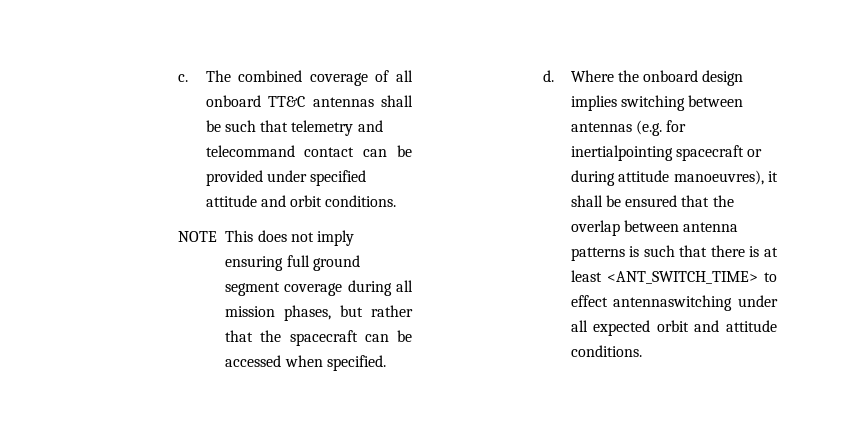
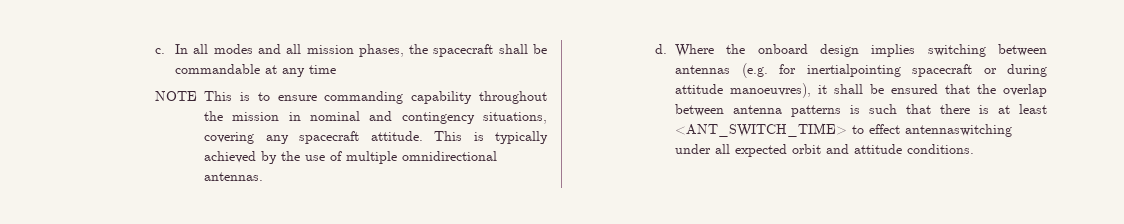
[205,70,413,86] [205,95,413,107] [205,120,383,136] [205,145,412,157] [205,170,367,186] [205,195,397,207] [178,230,355,246] [225,255,360,271] [225,280,413,296] [225,305,413,321] [225,330,412,346] [225,355,386,371] The combined coverage of all onboard TT&C antennas shall be such that telemetry and telecommand contact can be provided under specified attitude and orbit conditions. // NOTE This does not imply ensuring full ground segment coverage during all mission phases, but rather that the spacecraft can be accessed when specified. -> [175,44,547,57] [175,64,337,77] [155,91,547,104] [204,111,547,124] [204,131,549,144] [204,151,498,164] [204,172,264,181] In all modes and all mission phases, the spacecraft shall be commandable at any time // NOTE This is to ensure commanding capability throughout the mission in nominal and contingency situations, covering any spacecraft attitude. This is typically achieved by the use of multiple omnidirectional antennas.

